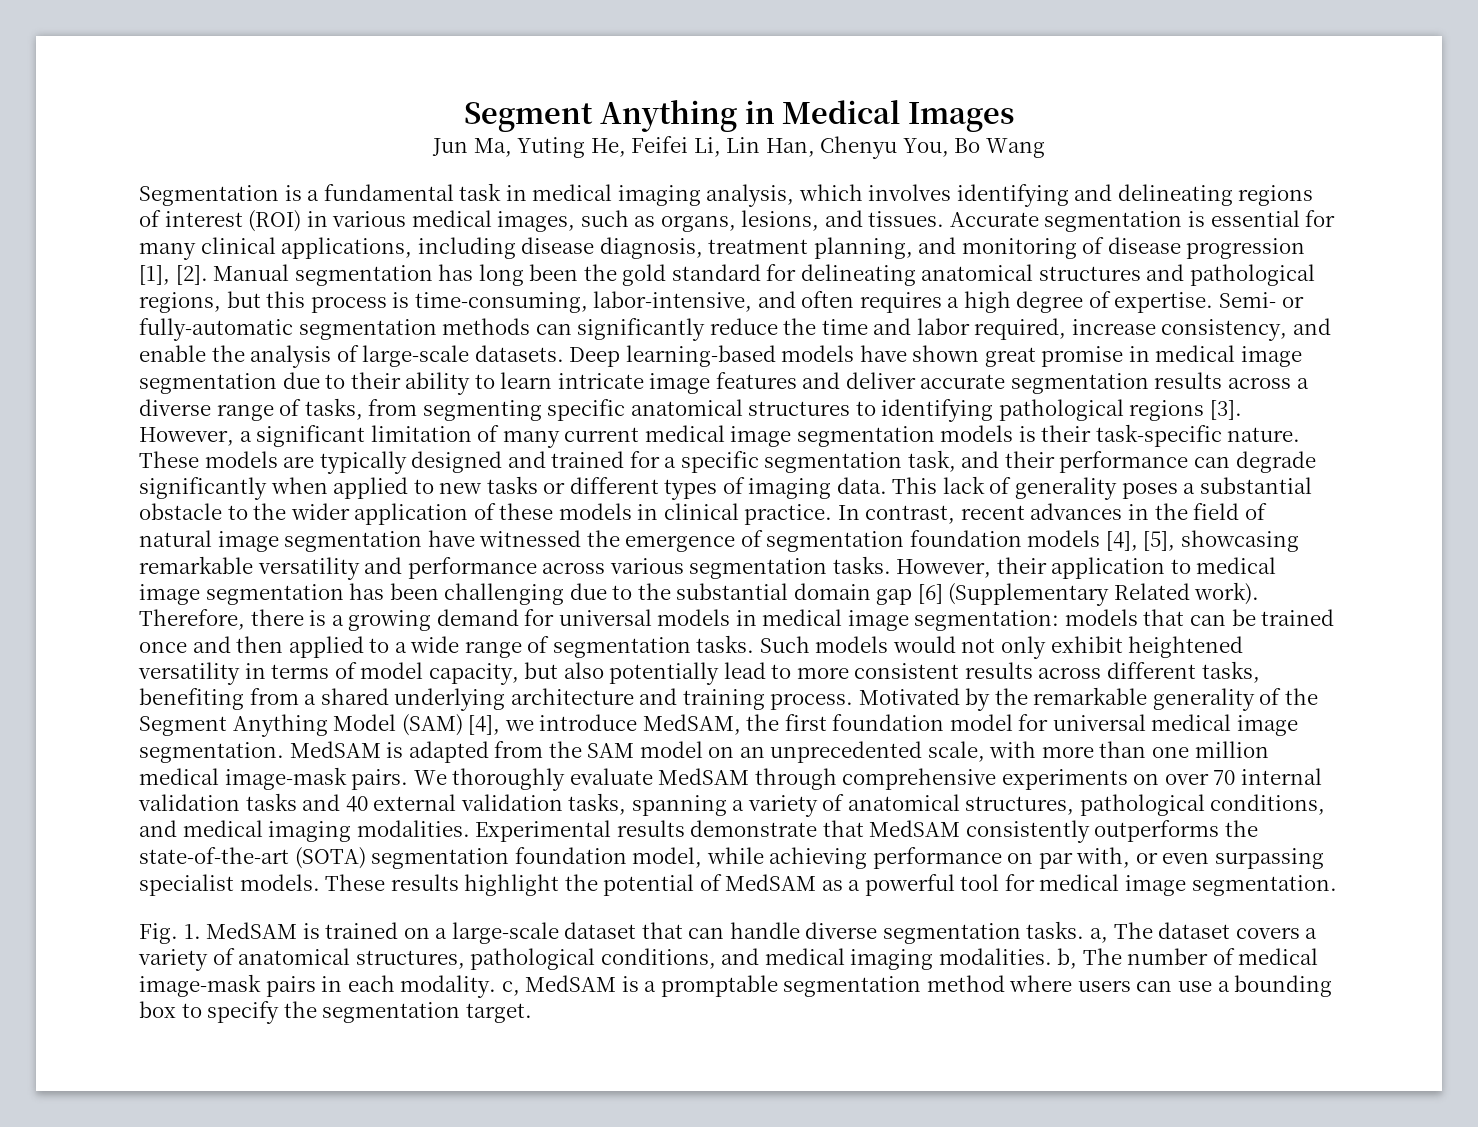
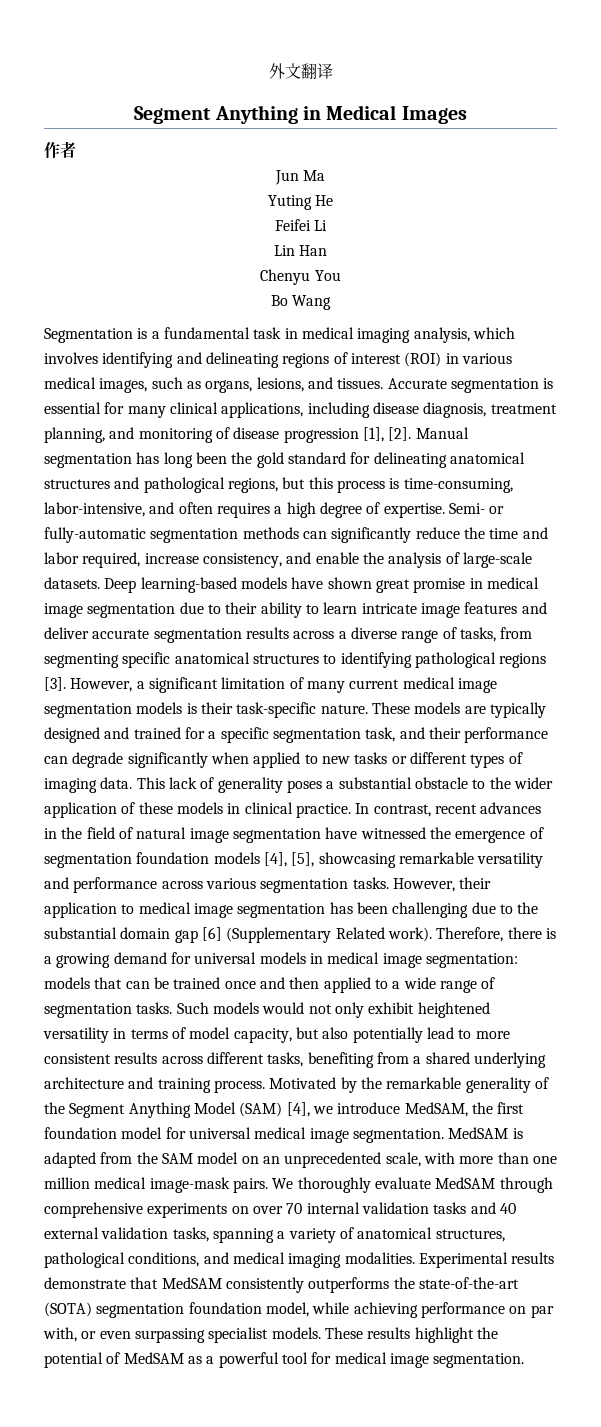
(463, 117) none -> [268,63,333,79] 外文翻译 //
(1015, 117) none -> [44,141,76,158] // 作者
[473,136,949,159] Ma, Yuting He, Feifei Li, Lin Han, Chenyu You, -> [303,170,326,181] [267,195,334,210] [274,219,328,231] [273,245,328,256] [260,269,341,285] Ma // Yuting He // Feifei Li // Lin Han // Chenyu You //
[139,921,1318,944] [138,948,1319,971] [139,974,1333,998] [139,1001,532,1024] // Fig. 1. MedSAM is trained on a large-scale dataset that can handle diverse segmentation tasks. a, The dataset covers a variety of anatomical structures, pathological conditions, and medical imaging modalities. b, The number of medical image-mask pairs in each modality. c, MedSAM is a promptable segmentation method where users can use a bounding box to specify the segmentation target. -> (525, 1360) none

